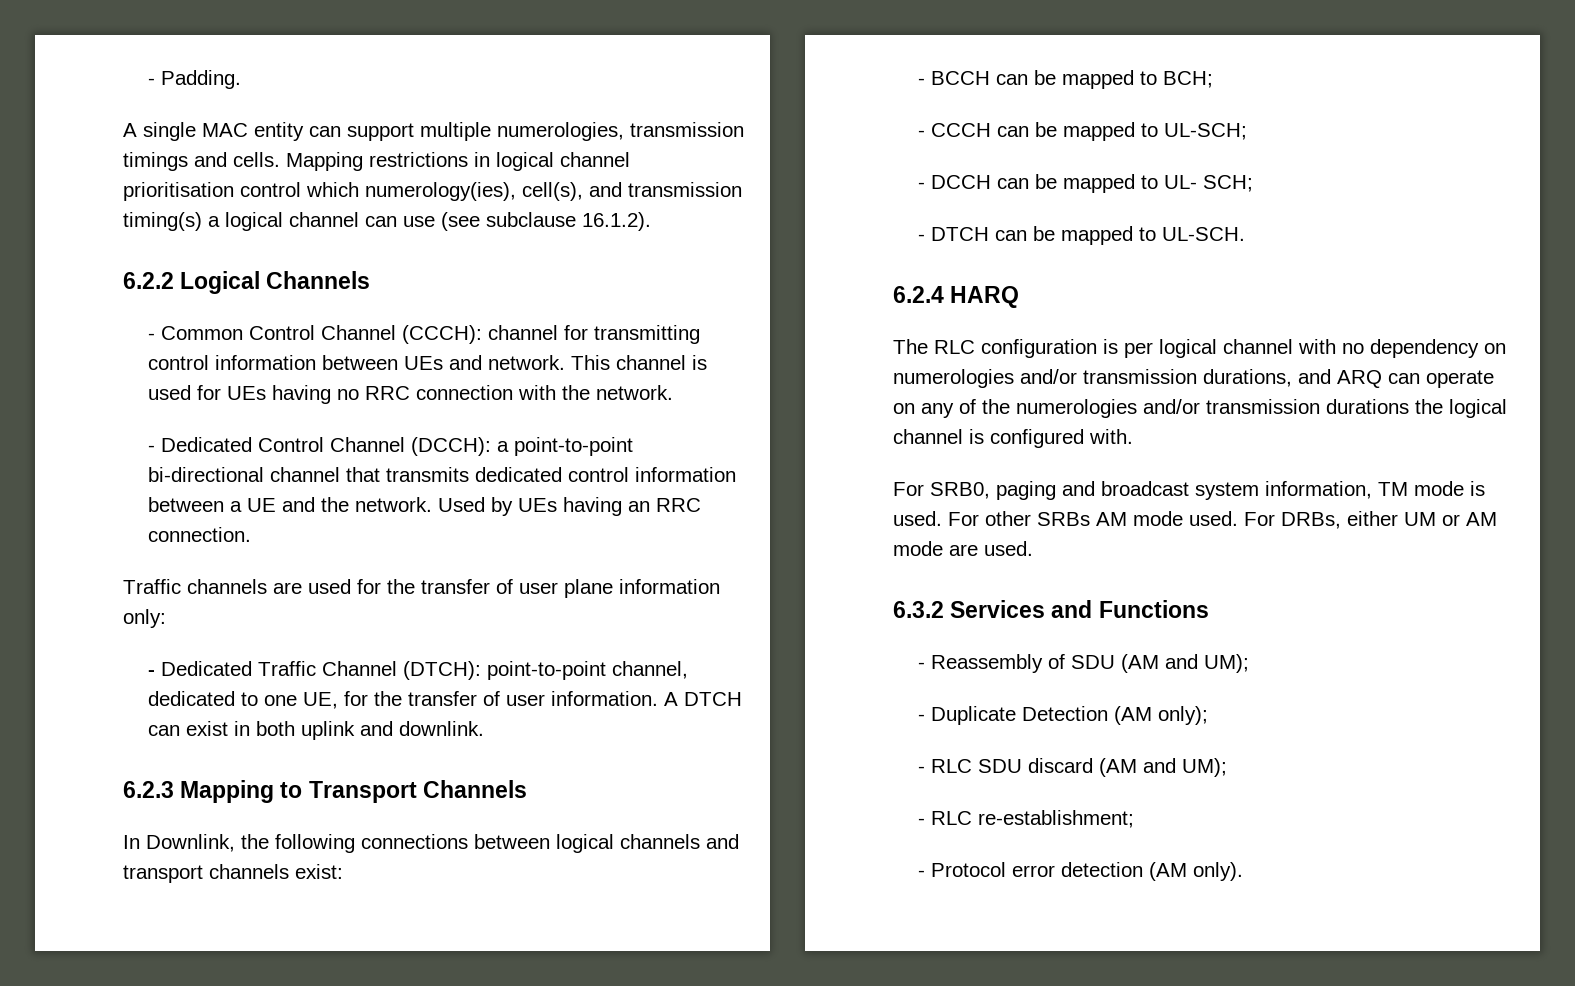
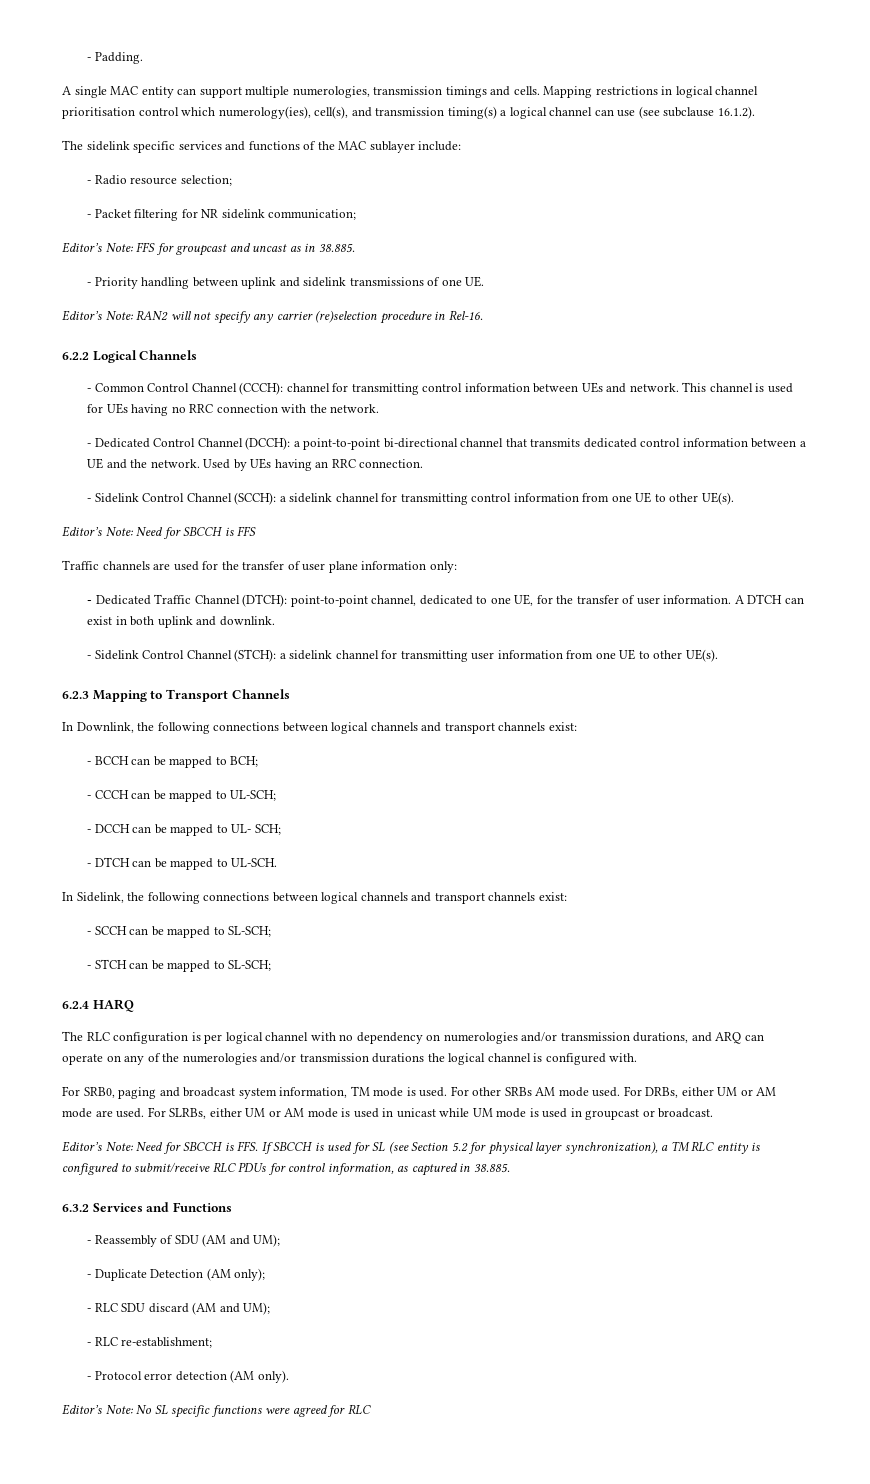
(651, 221) none -> [62,140,462,153] [86,175,232,186] [86,209,357,221] [62,242,355,256] [86,276,485,289] [62,310,483,324] // The sidelink specific services and functions of the MAC sublayer include: // - Radio resource selection; // - Packet filtering for NR sidelink communication; // Editor’s Note: FFS for groupcast and uncast as in 38.885. // - Priority handling between uplink and sidelink transmissions of one UE. // Editor’s Note: RAN2 will not specify any carrier (re)selection procedure in Rel-16.
(251, 534) none -> [86,492,734,505] [62,526,257,539] // - Sidelink Control Channel (SCCH): a sidelink channel for transmitting control information from one UE to other UE(s). // Editor’s Note: Need for SBCCH is FFS
(484, 728) none -> [86,649,718,662] // - Sidelink Control Channel (STCH): a sidelink channel for transmitting user information from one UE to other UE(s).
(1245, 234) none -> [62,892,567,904] [86,926,272,938] [86,959,272,972] // In Sidelink, the following connections between logical channels and transport channels exist: // - SCCH can be mapped to SL-SCH; // - STCH can be mapped to SL-SCH;
(1033, 548) none -> [147,1107,714,1120] [62,1141,761,1155] [62,1162,510,1176] For SLRBs, either UM or AM mode is used in unicast while UM mode is used in groupcast or broadcast. // Editor’s Note: Need for SBCCH is FFS. If SBCCH is used for SL (see Section 5.2 for physical layer synchronization), a TM RLC entity is configured to submit/receive RLC PDUs for control information, as captured in 38.885.
(1243, 871) none -> [62,1404,371,1418] // Editor’s Note: No SL specific functions were agreed for RLC

